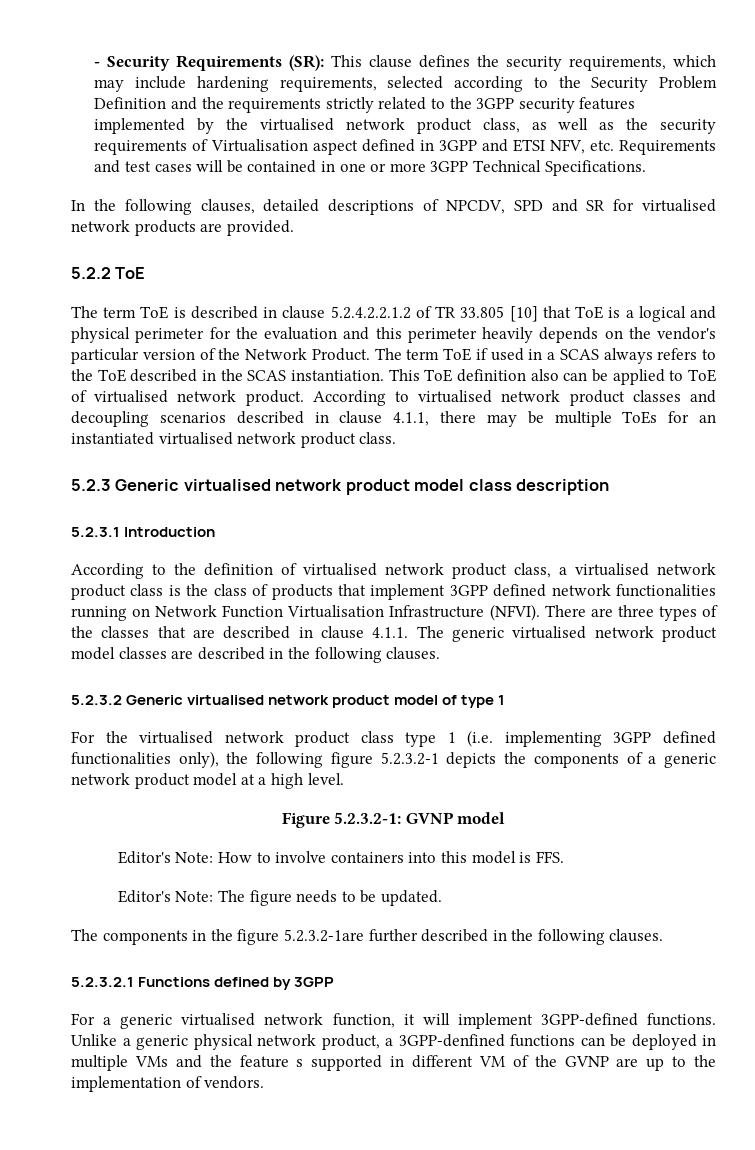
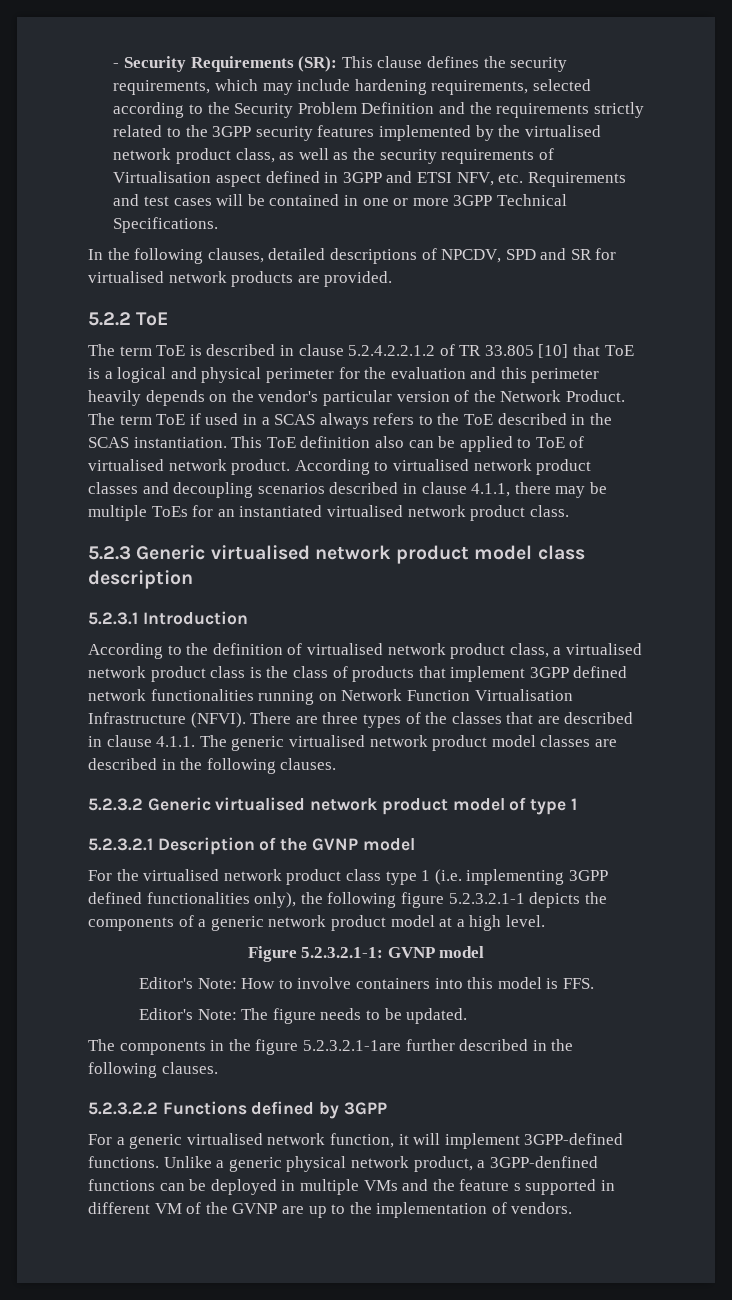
(506, 700) none -> [88,837,415,855] // 5.2.3.2.1 Description of the GVNP model
[380,752,439,765] 5.2.3.2-1 -> [448,893,525,904] 5.2.3.2.1-1
[334,812,402,824] 5.2.3.2-1: -> [301,947,384,958] 5.2.3.2.1-1:
[283,929,364,942] 5.2.3.2-1are -> [302,1040,401,1051] 5.2.3.2.1-1are
[71,977,134,987] 5.2.3.2.1 -> [88,1102,158,1115] 5.2.3.2.2

